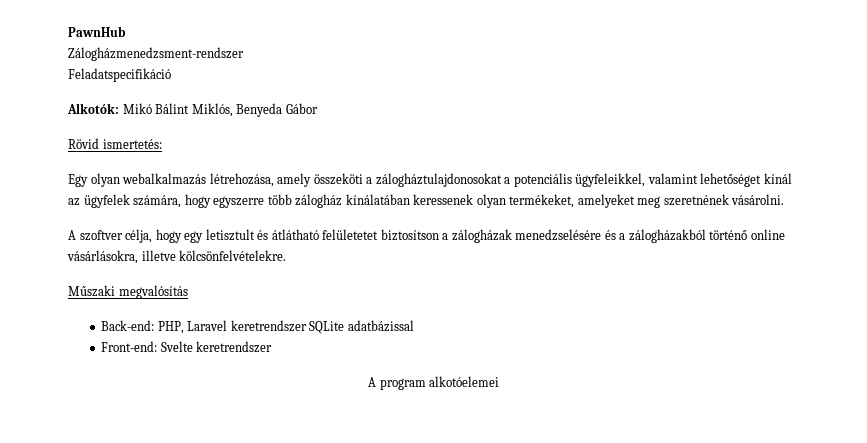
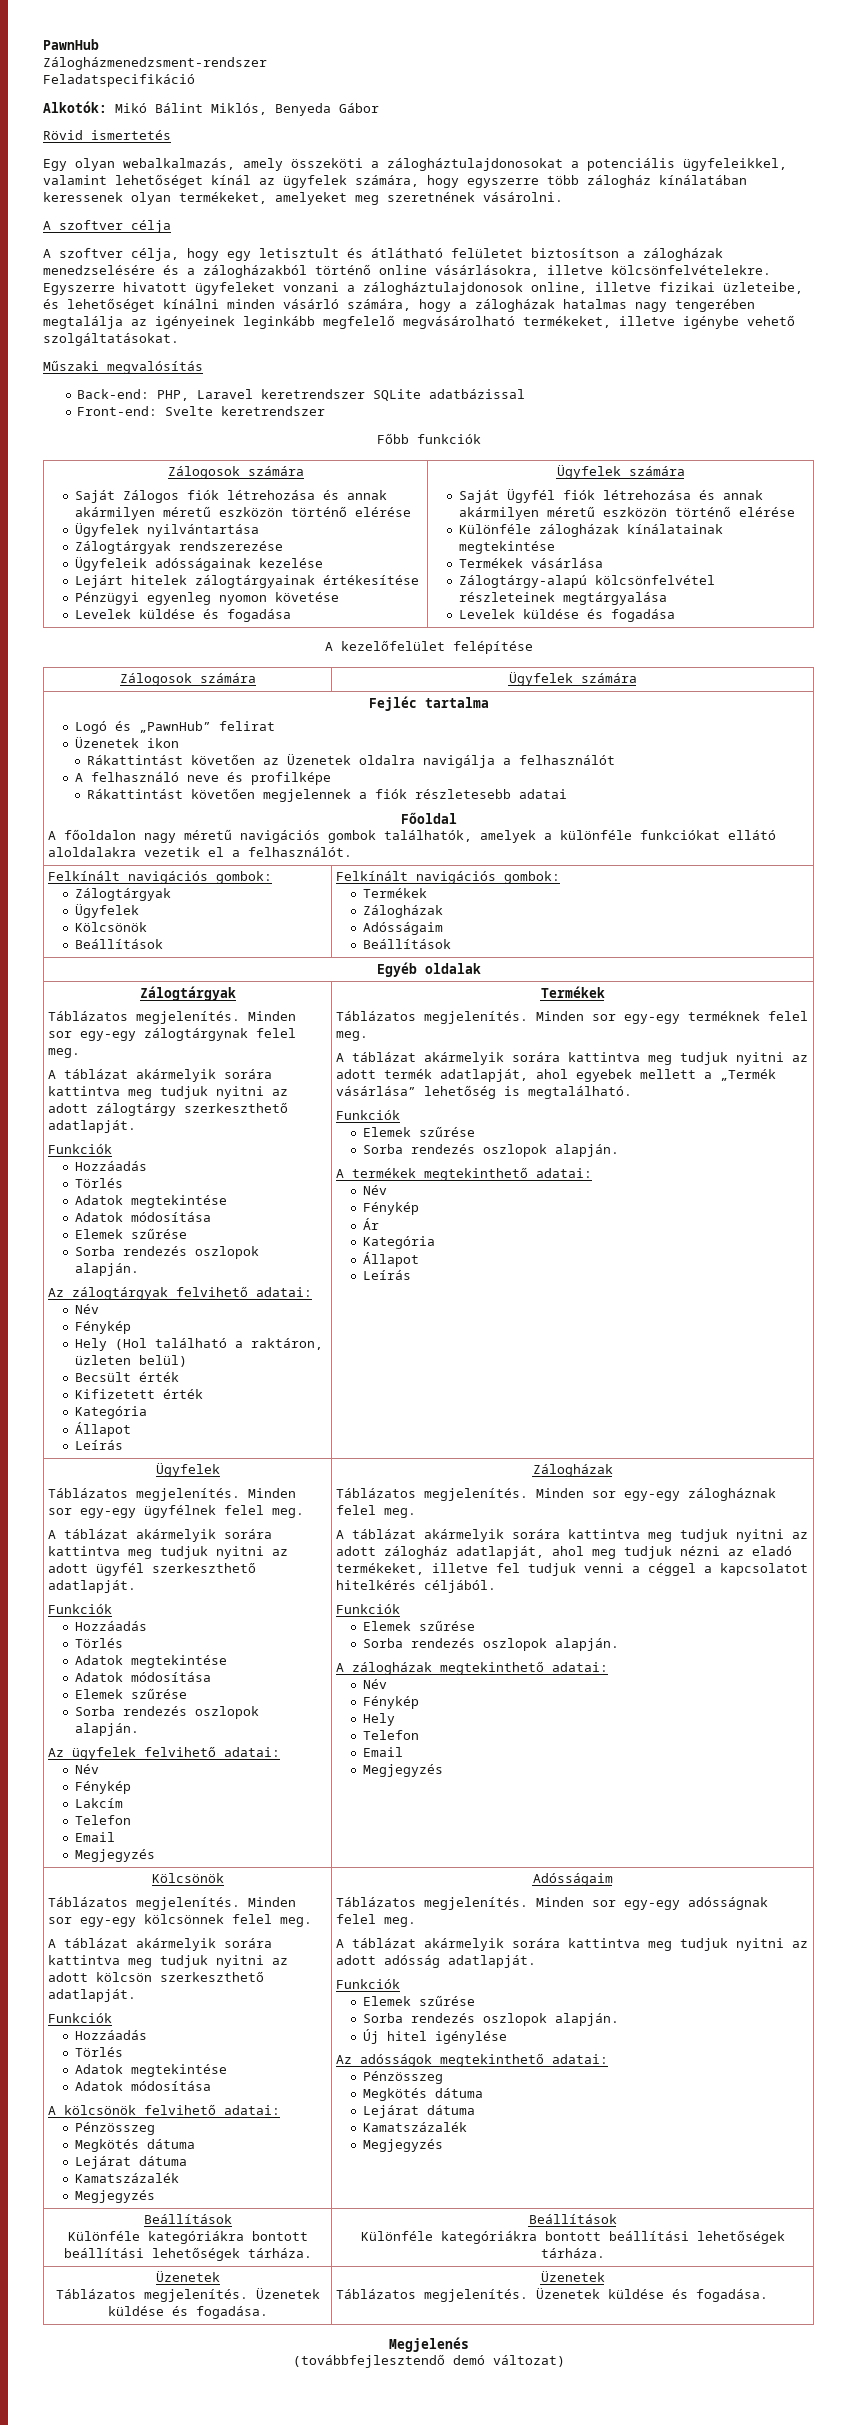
[102,139,162,149] ismertetés: -> [91,130,171,140] ismertetés
[122,173,274,187] webalkalmazás létrehozása, -> [123,158,235,170] webalkalmazás,
(785, 199) none -> [43,220,171,233] // A szoftver célja
[322,229,379,240] felületetet -> [451,248,523,258] felületet
(287, 255) none -> [43,282,803,295] [43,298,755,312] [43,315,795,329] [43,333,179,346] Egyszerre hivatott ügyfeleket vonzani a zálogháztulajdonosok online, illetve fizikai üzleteibe, és lehetőséget kínálni minden vásárló számára, hogy a zálogházak hatalmas nagy tengerében megtalálja az igényeinek leginkább megfelelő megvásárolható termékeket, illetve igénybe vehető szolgáltatásokat.
[367,376,500,390] A program alkotóelemei -> [376,433,481,444] [167,466,304,479] [74,490,387,503] [74,506,411,520] [74,523,259,537] [74,541,283,554] [74,557,323,571] [74,575,419,588] [74,592,339,605] [74,609,291,622] [556,465,685,479] [458,489,763,503] [458,506,795,520] [458,524,723,537] [458,541,555,554] [458,558,603,568] [458,575,715,588] [458,592,667,605] [458,609,675,622] [324,640,533,654] [119,673,256,686] [508,672,637,686] [368,696,489,711] [74,721,275,734] [74,737,179,748] [86,754,615,768] [74,772,331,785] [86,788,567,802] [400,812,457,824] [48,829,777,843] [48,847,353,857] [48,871,273,884] [74,888,171,901] [74,904,139,918] [74,922,147,932] [74,939,163,949] [336,871,561,884] [362,888,427,898] [362,905,443,918] [362,922,443,935] [362,939,451,949] [376,962,481,977] [139,986,236,1001] [48,1011,297,1024] [48,1028,297,1041] [48,1048,81,1058] [48,1069,273,1082] [48,1086,289,1099] [48,1102,289,1116] [48,1120,137,1133] [48,1144,113,1154] [74,1161,147,1171] [74,1178,123,1188] [74,1195,227,1208] [74,1212,211,1222] [74,1228,187,1239] [74,1246,259,1259] [74,1263,139,1276] [48,1286,313,1300] [74,1304,99,1314] [74,1321,131,1334] [74,1338,323,1351] [74,1355,187,1367] [74,1372,179,1382] [74,1389,203,1399] [74,1406,147,1419] [74,1422,131,1437] [74,1440,123,1450] [540,986,605,998] [336,1011,809,1024] [336,1031,369,1041] [336,1052,809,1065] [336,1069,777,1082] [336,1085,633,1099] [336,1110,401,1120] [362,1126,475,1137] [362,1144,619,1157] [336,1167,593,1181] [362,1185,387,1195] [362,1202,419,1215] [362,1218,379,1230] [362,1236,435,1249] [362,1252,419,1267] [362,1270,411,1280] [155,1463,220,1477] [48,1488,297,1501] [48,1505,305,1518] [48,1529,273,1542] [48,1546,289,1559] [48,1562,257,1576] [48,1580,137,1593] [48,1604,113,1614] [74,1621,147,1631] [74,1638,123,1648] [74,1655,227,1668] [74,1672,211,1682] [74,1688,187,1699] [74,1706,259,1719] [74,1723,139,1736] [48,1746,281,1760] [74,1764,99,1774] [74,1781,131,1794] [74,1798,123,1808] [74,1815,131,1825] [74,1832,115,1842] [74,1849,155,1862] [532,1464,613,1477] [336,1488,777,1501] [336,1505,417,1518] [336,1529,809,1542] [336,1546,793,1559] [336,1563,809,1576] [336,1580,497,1593] [336,1604,401,1614] [362,1620,475,1631] [362,1638,619,1651] [336,1661,609,1675] [362,1679,387,1689] [362,1696,419,1709] [362,1713,395,1726] [362,1730,419,1740] [362,1747,403,1757] [362,1764,443,1777] [151,1873,224,1883] [48,1897,297,1910] [48,1914,313,1927] [48,1938,273,1951] [48,1955,289,1968] [48,1971,265,1982] [48,1989,137,2002] [48,2013,113,2023] [74,2030,147,2040] [74,2047,123,2057] [74,2064,227,2077] [74,2081,211,2091] [48,2104,281,2115] [74,2122,155,2135] [74,2139,195,2152] [74,2156,187,2169] [74,2173,179,2183] [74,2190,155,2203] [532,1873,613,1886] [336,1897,769,1910] [336,1914,417,1927] [336,1938,809,1951] [336,1955,537,1968] [336,1979,401,1989] [362,1995,475,2006] [362,2013,619,2026] [362,2029,507,2044] [336,2053,609,2067] [362,2071,443,2084] [362,2088,483,2101] [362,2105,475,2118] [362,2122,467,2132] [362,2139,443,2152] [143,2214,232,2224] [67,2231,308,2244] [63,2247,312,2261] [528,2214,617,2224] [360,2230,785,2244] [540,2248,605,2258] [155,2271,220,2282] [55,2288,320,2302] [107,2306,268,2319] [540,2271,605,2282] [336,2288,769,2302] [388,2337,469,2352] [292,2354,565,2368] Főbb funkciók // Zálogosok számára // Saját Zálogos fiók létrehozása és annak akármilyen méretű eszközön történő elérése // Ügyfelek nyilvántartása // Zálogtárgyak rendszerezése // Ügyfeleik adósságainak kezelése // Lejárt hitelek zálogtárgyainak értékesítése // Pénzügyi egyenleg nyomon követése // Levelek küldése és fogadása | Ügyfelek számára // Saját Ügyfél fiók létrehozása és annak akármilyen méretű eszközön történő elérése // Különféle zálogházak kínálatainak megtekintése // Termékek vásárlása // Zálogtárgy-alapú kölcsönfelvétel részleteinek megtárgyalása // Levelek küldése és fogadása // A kezelőfelület felépítése // Zálogosok számára | Ügyfelek számára // Fejléc tartalma // Logó és „PawnHub” felirat // Üzenetek ikon // Rákattintást követően az Üzenetek oldalra navigálja a felhasználót // A felhasználó neve és profilképe // Rákattintást követően megjelennek a fiók részletesebb adatai // Főoldal // A főoldalon nagy méretű navigációs gombok találhatók, amelyek a különféle funkciókat ellátó aloldalakra vezetik el a felhasználót. // Felkínált navigációs gombok: // Zálogtárgyak // Ügyfelek // Kölcsönök // Beállítások | Felkínált navigációs gombok: // Termékek // Zálogházak // Adósságaim // Beállítások // Egyéb oldalak // Zálogtárgyak // Táblázatos megjelenítés. Minden sor egy-egy zálogtárgynak felel meg. // A táblázat akármelyik sorára kattintva meg tudjuk nyitni az adott zálogtárgy szerkeszthető adatlapját. // Funkciók // Hozzáadás // Törlés // Adatok megtekintése // Adatok módosítása // Elemek szűrése // Sorba rendezés oszlopok alapján. // Az zálogtárgyak felvihető adatai: // Név // Fénykép // Hely (Hol található a raktáron, üzleten belül) // Becsült érték // Kifizetett érték // Kategória // Állapot // Leírás | Termékek // Táblázatos megjelenítés. Minden sor egy-egy terméknek felel meg. // A táblázat akármelyik sorára kattintva meg tudjuk nyitni az adott termék adatlapját, ahol egyebek mellett a „Termék vásárlása” lehetőség is megtalálható. // Funkciók // Elemek szűrése // Sorba rendezés oszlopok alapján. // A termékek megtekinthető adatai: // Név // Fénykép // Ár // Kategória // Állapot // Leírás // Ügyfelek // Táblázatos megjelenítés. Minden sor egy-egy ügyfélnek felel meg. // A táblázat akármelyik sorára kattintva meg tudjuk nyitni az adott ügyfél szerkeszthető adatlapját. // Funkciók // Hozzáadás // Törlés // Adatok megtekintése // Adatok módosítása // Elemek szűrése // Sorba rendezés oszlopok alapján. // Az ügyfelek felvihető adatai: // Név // Fénykép // Lakcím // Telefon // Email // Megjegyzés | Zálogházak // Táblázatos megjelenítés. Minden sor egy-egy zálogháznak felel meg. // A táblázat akármelyik sorára kattintva meg tudjuk nyitni az adott zálogház adatlapját, ahol meg tudjuk nézni az eladó termékeket, illetve fel tudjuk venni a céggel a kapcsolatot hitelkérés céljából. // Funkciók // Elemek szűrése // Sorba rendezés oszlopok alapján. // A zálogházak megtekinthető adatai: // Név // Fénykép // Hely // Telefon // Email // Megjegyzés // Kölcsönök // Táblázatos megjelenítés. Minden sor egy-egy kölcsönnek felel meg. // A táblázat akármelyik sorára kattintva meg tudjuk nyitni az adott kölcsön szerkeszthető adatlapját. // Funkciók // Hozzáadás // Törlés // Adatok megtekintése // Adatok módosítása // A kölcsönök felvihető adatai: // Pénzösszeg // Megkötés dátuma // Lejárat dátuma // Kamatszázalék // Megjegyzés | Adósságaim // Táblázatos megjelenítés. Minden sor egy-egy adósságnak felel meg. // A táblázat akármelyik sorára kattintva meg tudjuk nyitni az adott adósság adatlapját. // Funkciók // Elemek szűrése // Sorba rendezés oszlopok alapján. // Új hitel igénylése // Az adósságok megtekinthető adatai: // Pénzösszeg // Megkötés dátuma // Lejárat dátuma // Kamatszázalék // Megjegyzés // Beállítások // Különféle kategóriákra bontott beállítási lehetőségek tárháza. | Beállítások // Különféle kategóriákra bontott beállítási lehetőségek tárháza. // Üzenetek // Táblázatos megjelenítés. Üzenetek küldése és fogadása. | Üzenetek // Táblázatos megjelenítés. Üzenetek küldése és fogadása. // Megjelenés // (továbbfejlesztendő demó változat)

